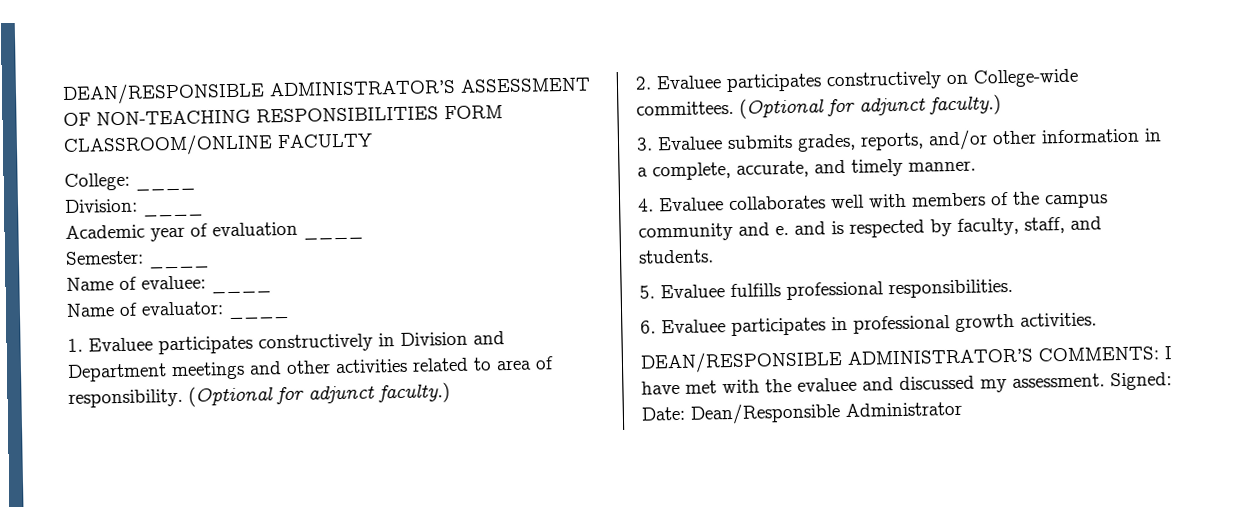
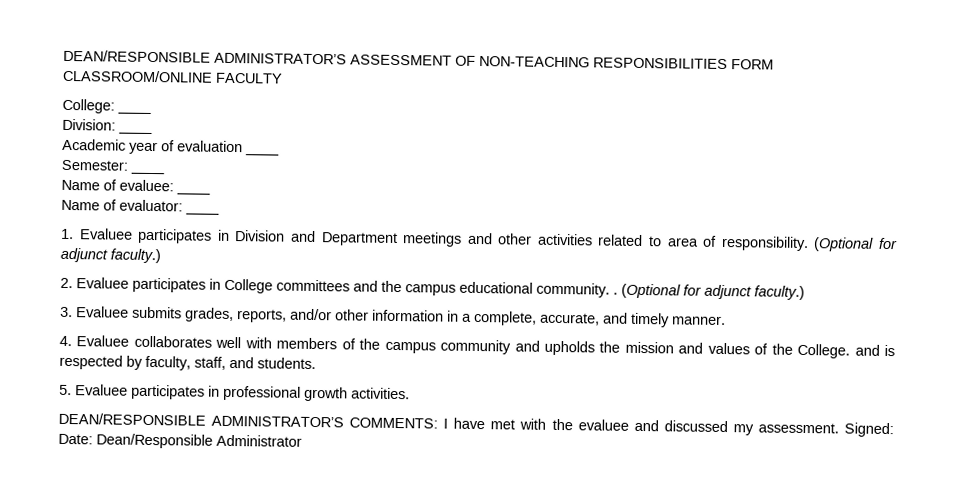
[258,333,373,353] constructively -> (213, 236) none
[826,68,1079,91] [636,100,734,116] constructively on College-wide committees. -> [209,278,618,298] in College committees and the campus educational community. .
[775,225,789,236] e. -> [543,340,851,359] upholds the mission and values of the College.
[730,278,1013,301] [640,319,726,334] fulfills professional responsibilities. // 6. Evaluee -> (128, 390) none

